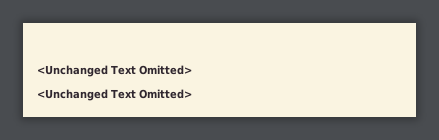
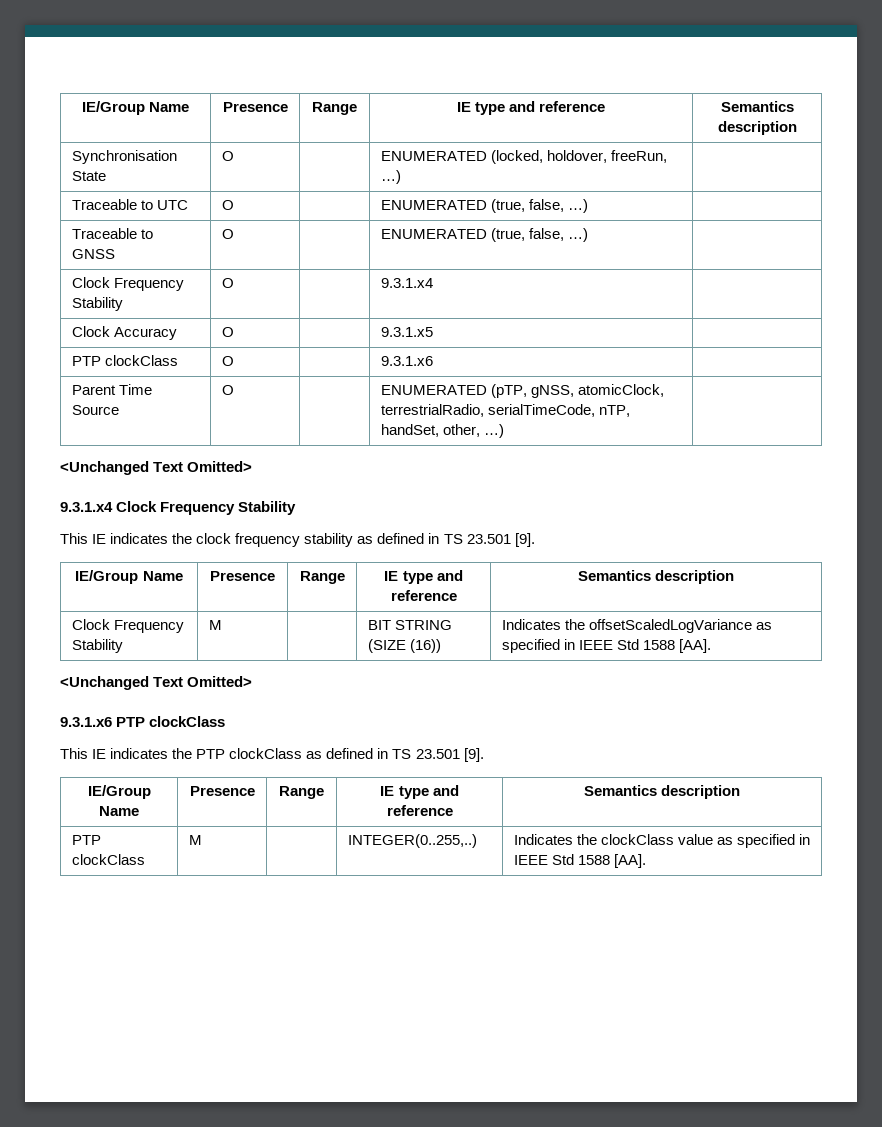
[37,65,192,77] [37,89,192,101] <Unchanged Text Omitted> // <Unchanged Text Omitted> -> [81,101,190,115] [222,102,288,112] [312,102,357,115] [456,101,606,115] [720,101,794,112] [717,121,797,135] [71,150,177,164] [71,171,106,181] [221,151,234,161] [380,150,667,164] [380,170,401,184] [71,199,188,210] [221,200,234,210] [380,199,588,213] [71,228,153,239] [71,249,115,259] [221,229,234,239] [380,228,588,242] [71,277,184,291] [71,297,123,311] [221,278,234,288] [380,278,433,288] [71,326,177,340] [221,327,234,337] [380,327,433,337] [71,355,178,366] [221,356,234,366] [380,356,433,366] [71,384,152,395] [71,405,119,415] [221,385,234,395] [380,384,664,398] [380,404,630,417] [380,424,504,438] [60,461,253,475] [60,501,297,515] [60,533,535,547] [75,570,183,584] [210,571,275,581] [299,571,345,584] [384,570,463,584] [390,590,457,601] [577,570,735,584] [71,619,184,633] [71,639,123,653] [208,620,222,630] [367,620,452,630] [367,639,441,653] [501,619,772,633] [501,639,712,653] [60,676,253,690] [60,716,226,727] [60,748,484,762] [87,785,151,799] [99,806,139,816] [189,786,255,796] [279,786,324,799] [380,785,459,799] [386,805,453,816] [583,785,741,799] [71,835,101,845] [71,854,145,865] [188,835,202,845] [347,834,477,848] [513,834,811,848] [513,854,646,868] IE/Group Name | Presence | Range | IE type and reference | Semantics description // Synchronisation State | O | | ENUMERATED (locked, holdover, freeRun, …) | // Traceable to UTC | O | | ENUMERATED (true, false, …) | // Traceable to GNSS | O | | ENUMERATED (true, false, …) | // Clock Frequency Stability | O | | 9.3.1.x4 | // Clock Accuracy | O | | 9.3.1.x5 | // PTP clockClass | O | | 9.3.1.x6 | // Parent Time Source | O | | ENUMERATED (pTP, gNSS, atomicClock, terrestrialRadio, serialTimeCode, nTP, handSet, other, …) | // <Unchanged Text Omitted> // 9.3.1.x4 Clock Frequency Stability // This IE indicates the clock frequency stability as defined in TS 23.501 [9]. // IE/Group Name | Presence | Range | IE type and reference | Semantics description // Clock Frequency Stability | M | | BIT STRING (SIZE (16)) | Indicates the offsetScaledLogVariance as specified in IEEE Std 1588 [AA]. // <Unchanged Text Omitted> // 9.3.1.x6 PTP clockClass // This IE indicates the PTP clockClass as defined in TS 23.501 [9]. // IE/Group Name | Presence | Range | IE type and reference | Semantics description // PTP clockClass | M | | INTEGER(0..255,..) | Indicates the clockClass value as specified in IEEE Std 1588 [AA].

